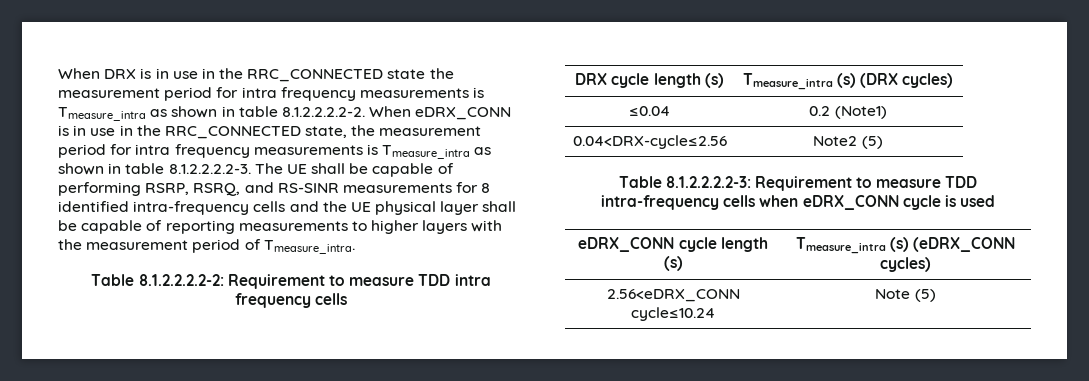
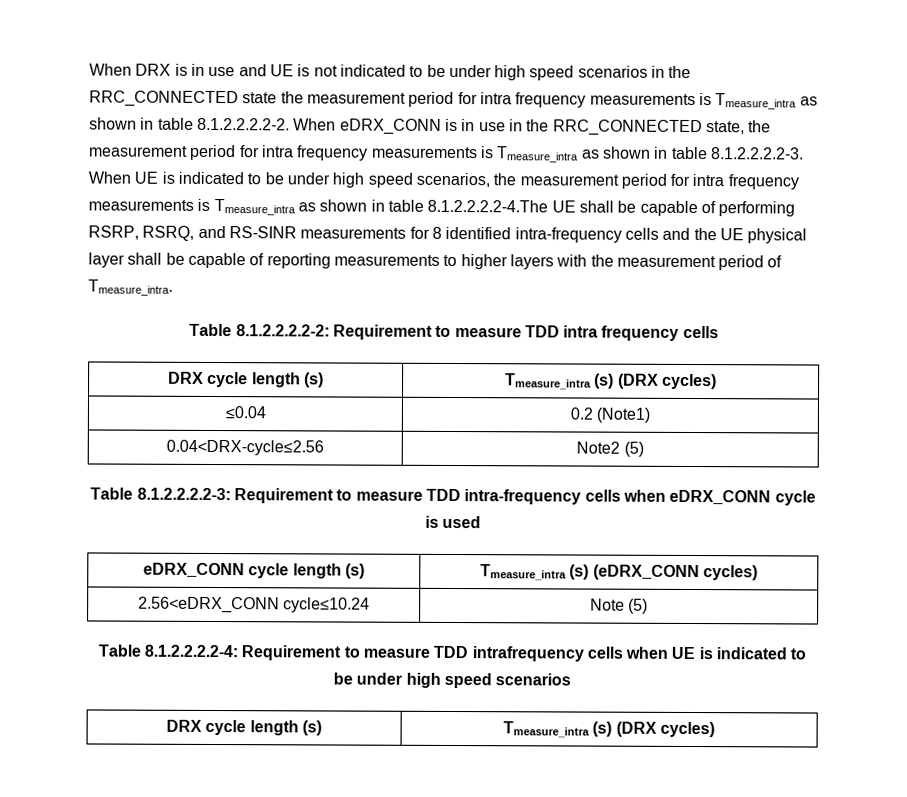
(198, 75) none -> [238,64,648,81] and UE is not indicated to be under high speed scenarios
[254,163,283,174] The -> [88,171,799,190] [88,198,549,216] When UE is indicated to be under high speed scenarios, the measurement period for intra frequency measurements is Tmeasure_intra as shown in table 8.1.2.2.2.2-4.The
(936, 295) none -> [97,644,807,662] [332,672,572,689] [166,719,322,736] [503,721,715,738] // Table 8.1.2.2.2.2-4: Requirement to measure TDD intrafrequency cells when UE is indicated to be under high speed scenarios // DRX cycle length (s) | Tmeasure_intra (s) (DRX cycles)

